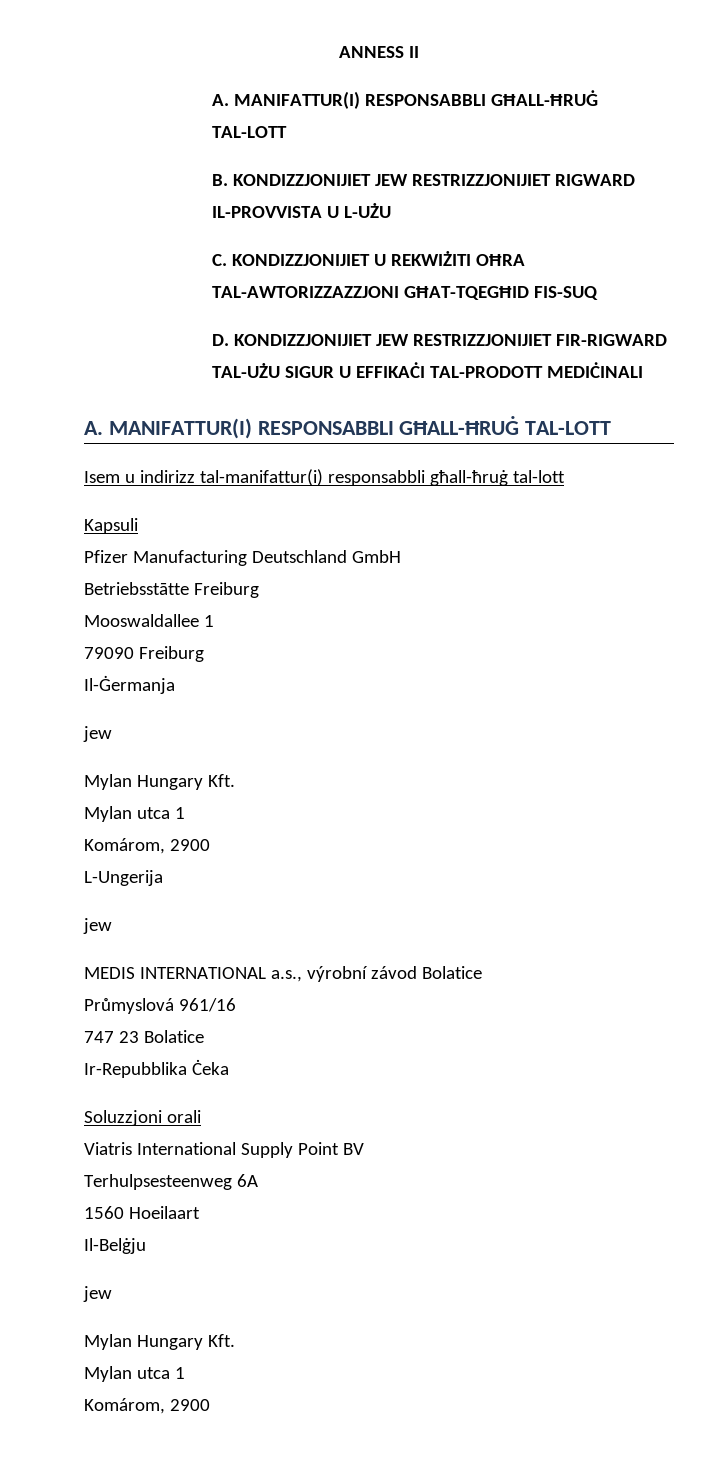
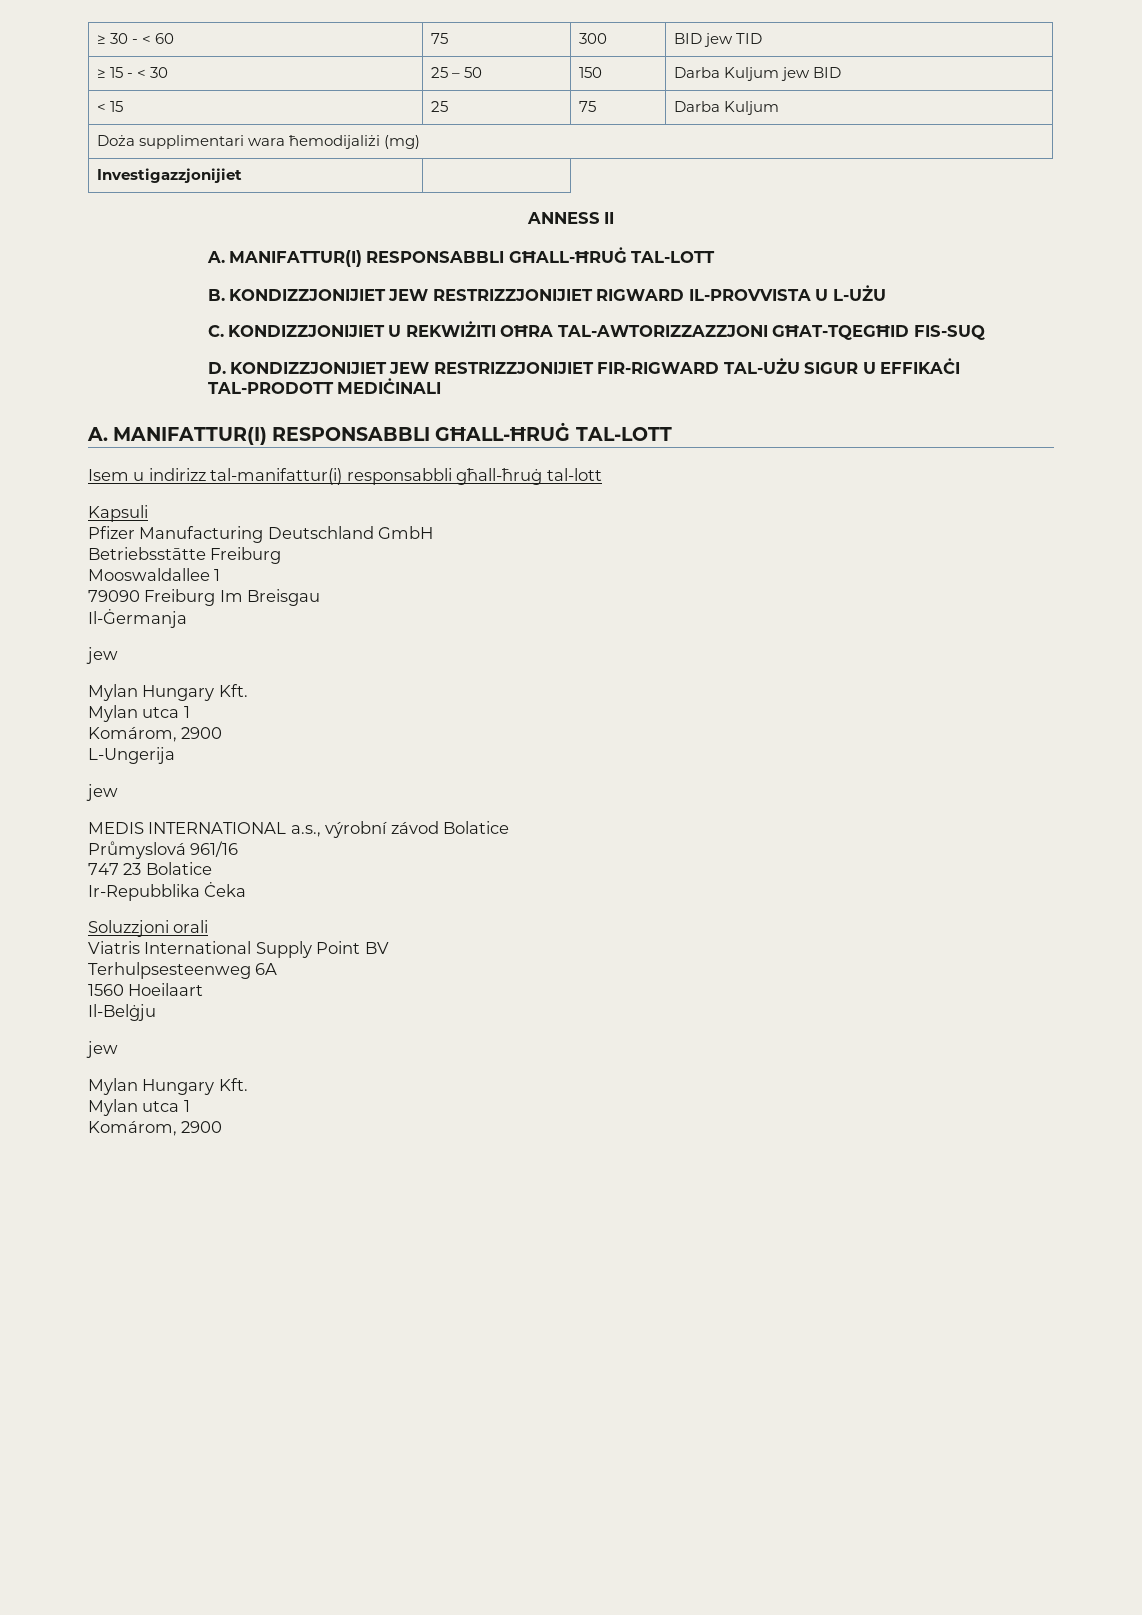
(339, 52) none -> [96,33,174,44] [430,33,448,44] [578,33,607,44] [673,33,762,47] [96,67,168,78] [430,67,482,78] [578,67,602,78] [673,67,841,81] [96,101,123,112] [430,101,448,112] [578,101,596,112] [673,101,779,115] [96,135,420,149] [96,168,242,183] ≥ 30 - < 60 | 75 | 300 | BID jew TID // ≥ 15 - < 30 | 25 – 50 | 150 | Darba Kuljum jew BID // < 15 | 25 | 75 | Darba Kuljum // Doża supplimentari wara ħemodijaliżi (mg) // Investigazzjonijiet | //
(204, 654) none -> [219,589,321,606] Im Breisgau

